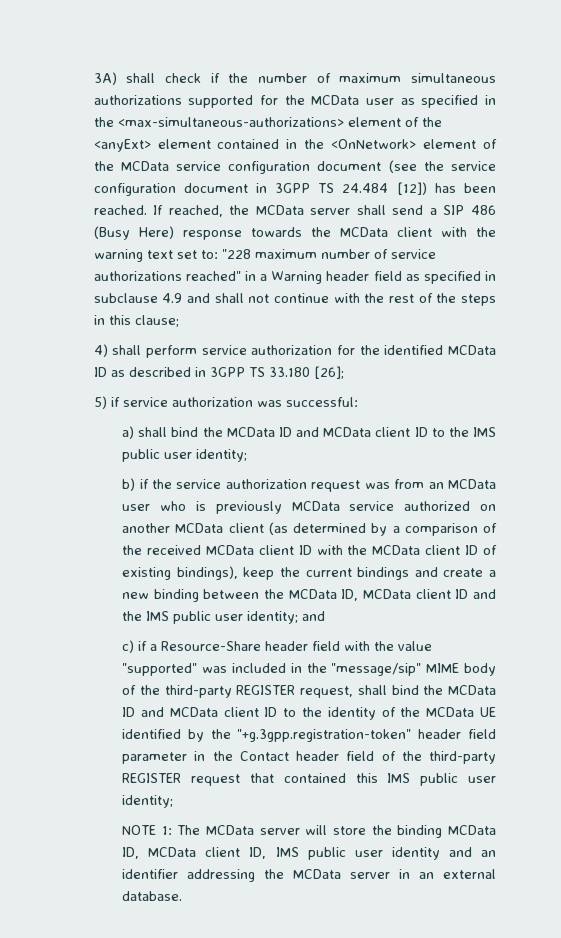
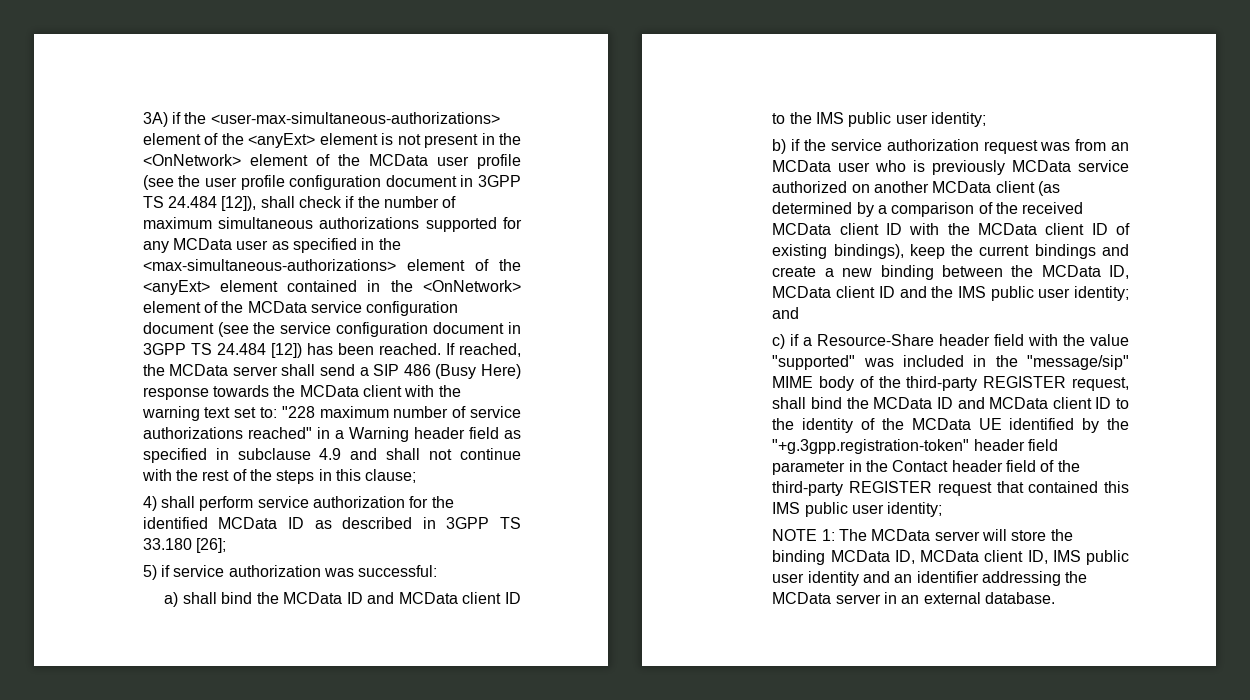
(117, 78) none -> [172,112,500,124] [142,133,521,148] [142,154,521,169] [142,175,521,190] [142,196,257,211] if the <user-max-simultaneous-authorizations> element of the <anyExt> element is not present in the <OnNetwork> element of the MCData user profile (see the user profile configuration document in 3GPP TS 24.484 [12]),
[284,95,305,105] the -> [142,241,169,253] any

